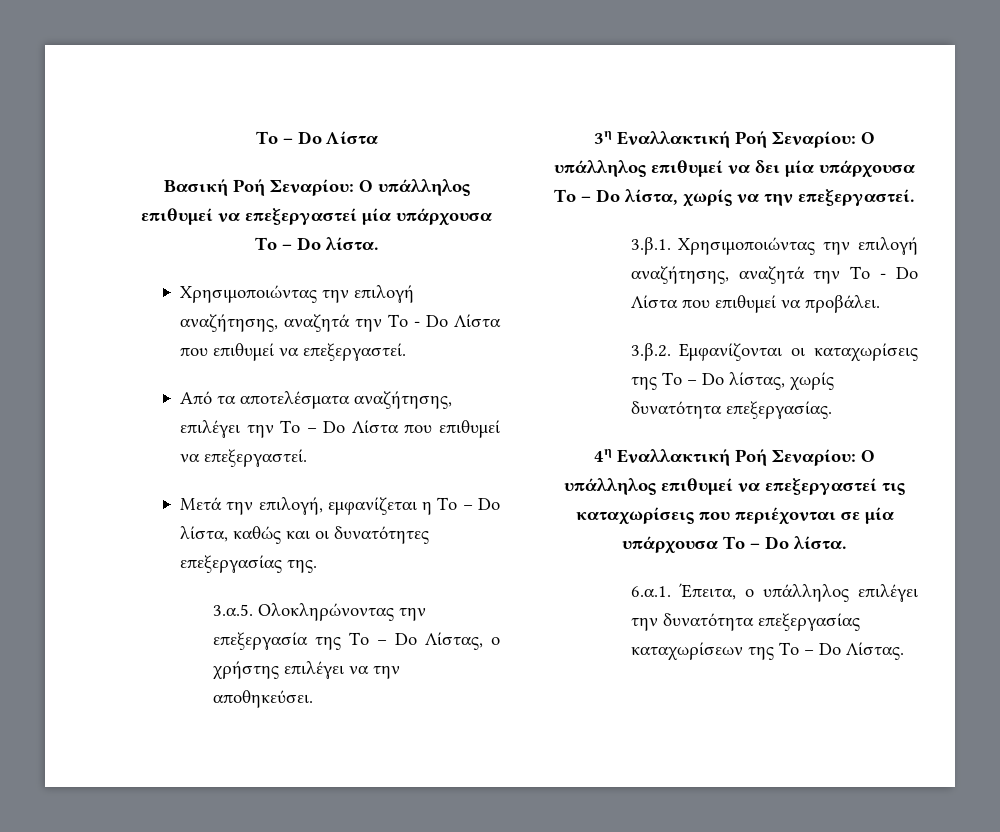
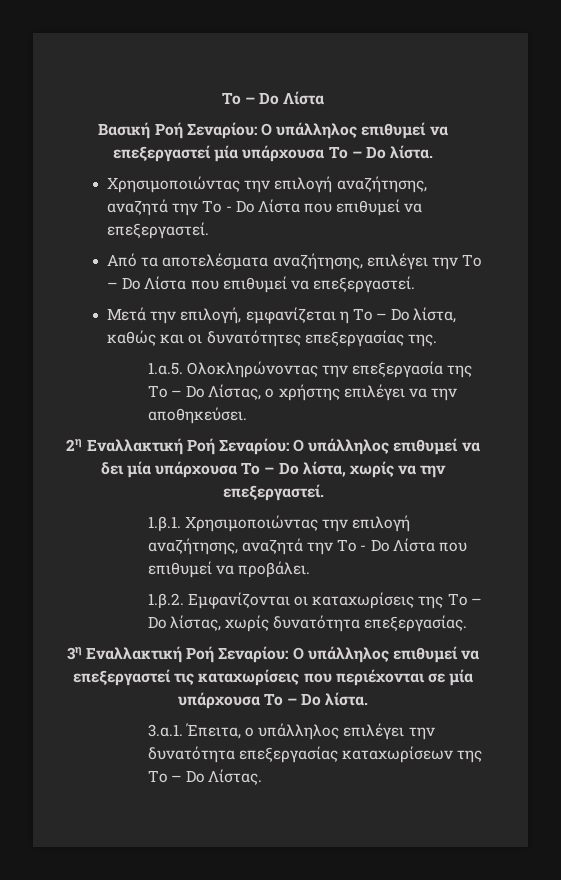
[212,604,253,616] 3.α.5. -> [147,362,183,375] 1.α.5.
[594,130,612,144] 3η -> [66,439,83,451] 2η
[630,237,671,255] 3.β.1. -> [147,516,181,531] 1.β.1.
[630,343,671,361] 3.β.2. -> [147,593,184,608] 1.β.2.
[594,448,612,462] 4η -> [66,647,82,660] 3η
[630,586,671,597] 6.α.1. -> [147,724,183,737] 3.α.1.

